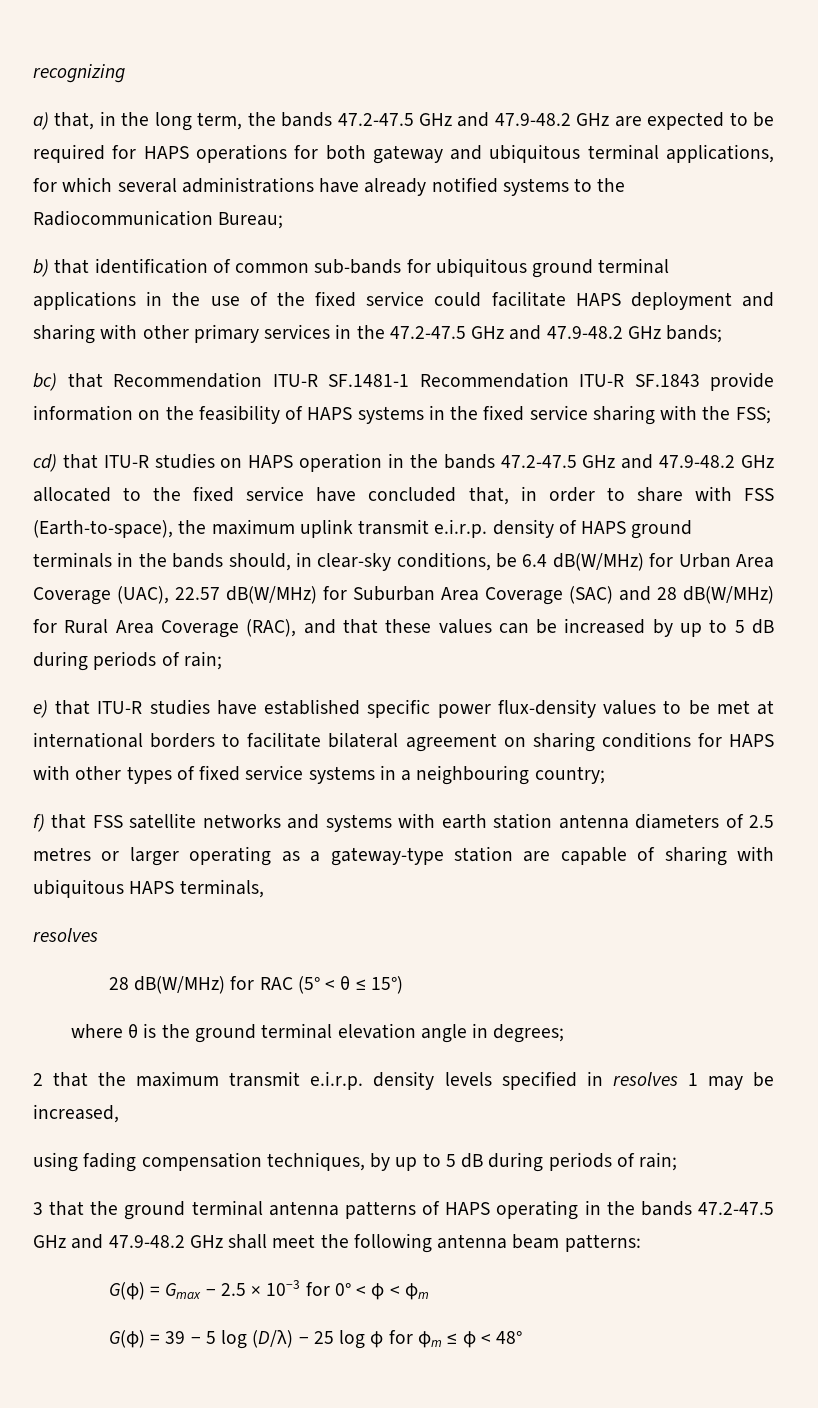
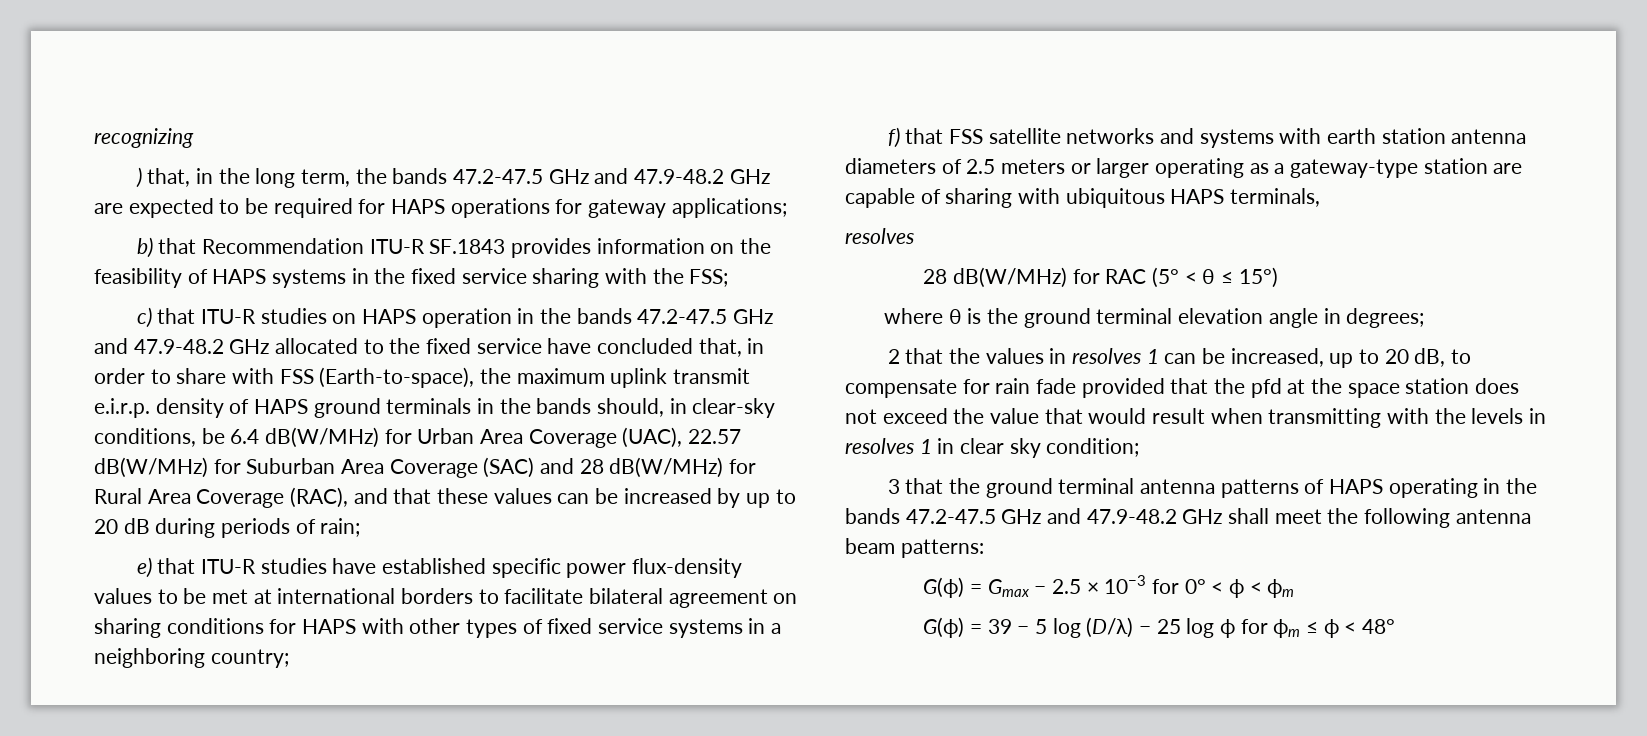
[33,112,49,130] a) -> [135,167,142,188] )
[325,144,774,164] [33,177,626,196] [33,210,284,229] [33,258,670,278] [33,291,774,310] [33,324,723,344] [33,372,409,391] both gateway and ubiquitous terminal applications, for which several administrations have already notified systems to the Radiocommunication Bureau; // b) that identification of common sub-bands for ubiquitous ground terminal applications in the use of the fixed service could facilitate HAPS deployment and sharing with other primary services in the 47.2-47.5 GHz and 47.9-48.2 GHz bands; // bc) that Recommendation ITU-R SF.1481-1 -> [588,198,787,218] [136,237,197,258] gateway applications; // b) that
[710,372,774,391] provide -> [511,238,592,258] provides
[33,454,57,472] cd) -> [136,307,152,328] c)
[734,620,745,633] 5 -> [94,519,118,534] 20
[416,765,530,785] neighbouring -> [94,648,205,668] neighboring
[33,847,91,861] metres -> [1001,159,1066,174] meters
[136,1071,743,1090] maximum transmit e.i.r.p. density levels specified in resolves 1 may -> [985,348,1197,364] values in resolves 1 can
[33,1152,678,1172] // using fading compensation techniques, by up to 5 dB during periods of rain; -> [1329,348,1472,368] [845,378,1520,398] [845,408,1547,428] [845,438,1140,458] up to 20 dB, to compensate for rain fade provided that the pfd at the space station does not exceed the value that would result when transmitting with the levels in resolves 1 in clear sky condition;

